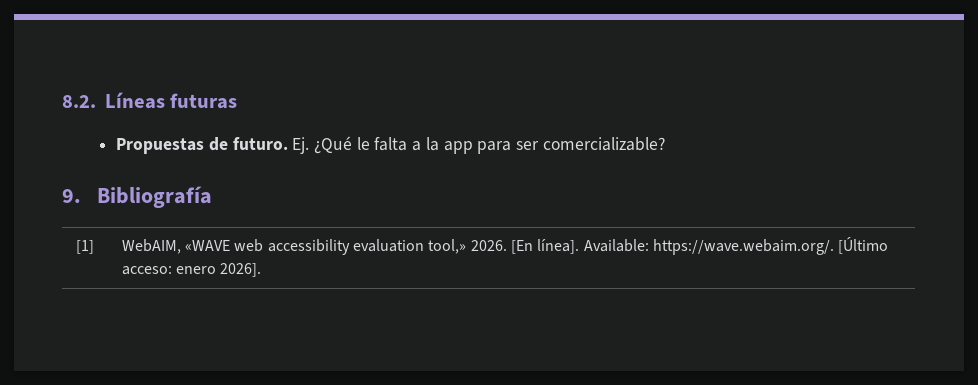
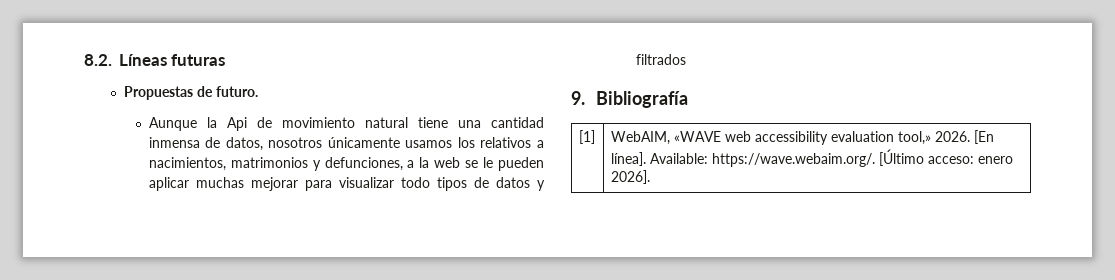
[292,136,665,154] Ej. ¿Qué le falta a la app para ser comercializable? -> [148,117,544,131] [148,137,544,151] [148,157,545,171] [148,177,545,191] [635,54,686,65] // Aunque la Api de movimiento natural tiene una cantidad inmensa de datos, nosotros únicamente usamos los relativos a nacimientos, matrimonios y defunciones, a la web se le pueden aplicar muchas mejorar para visualizar todo tipos de datos y filtrados

